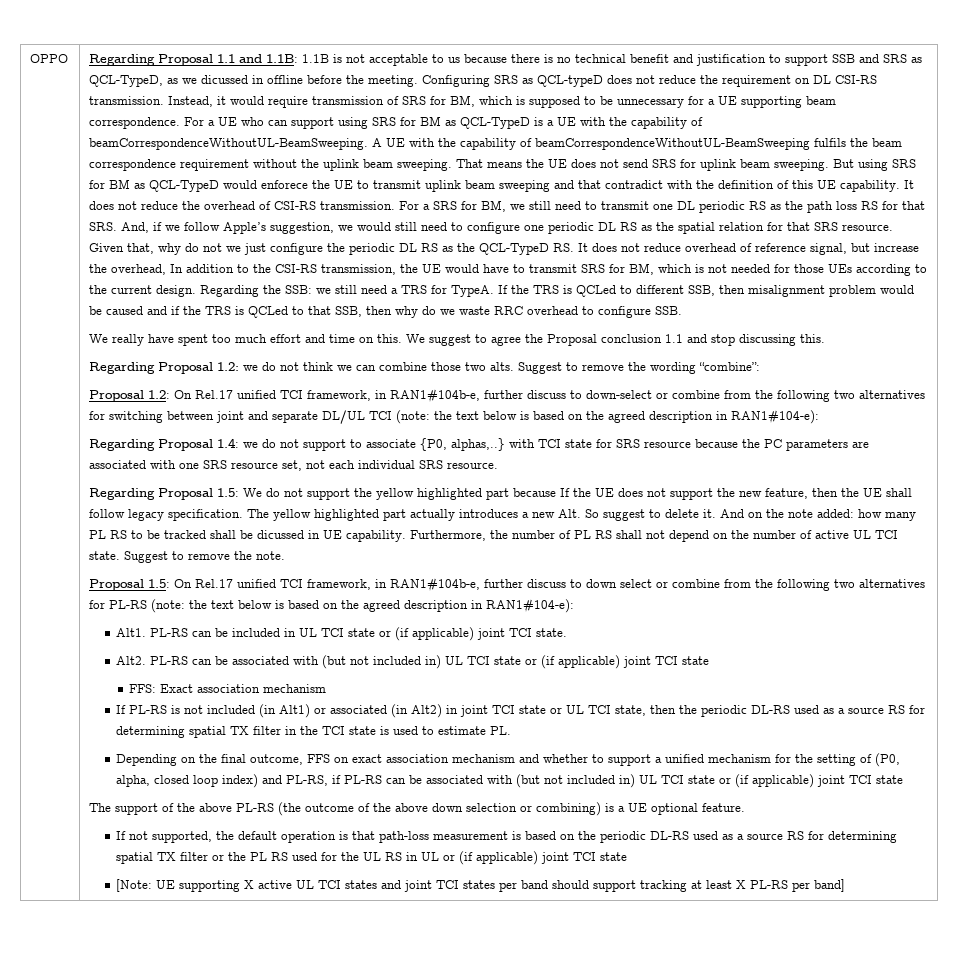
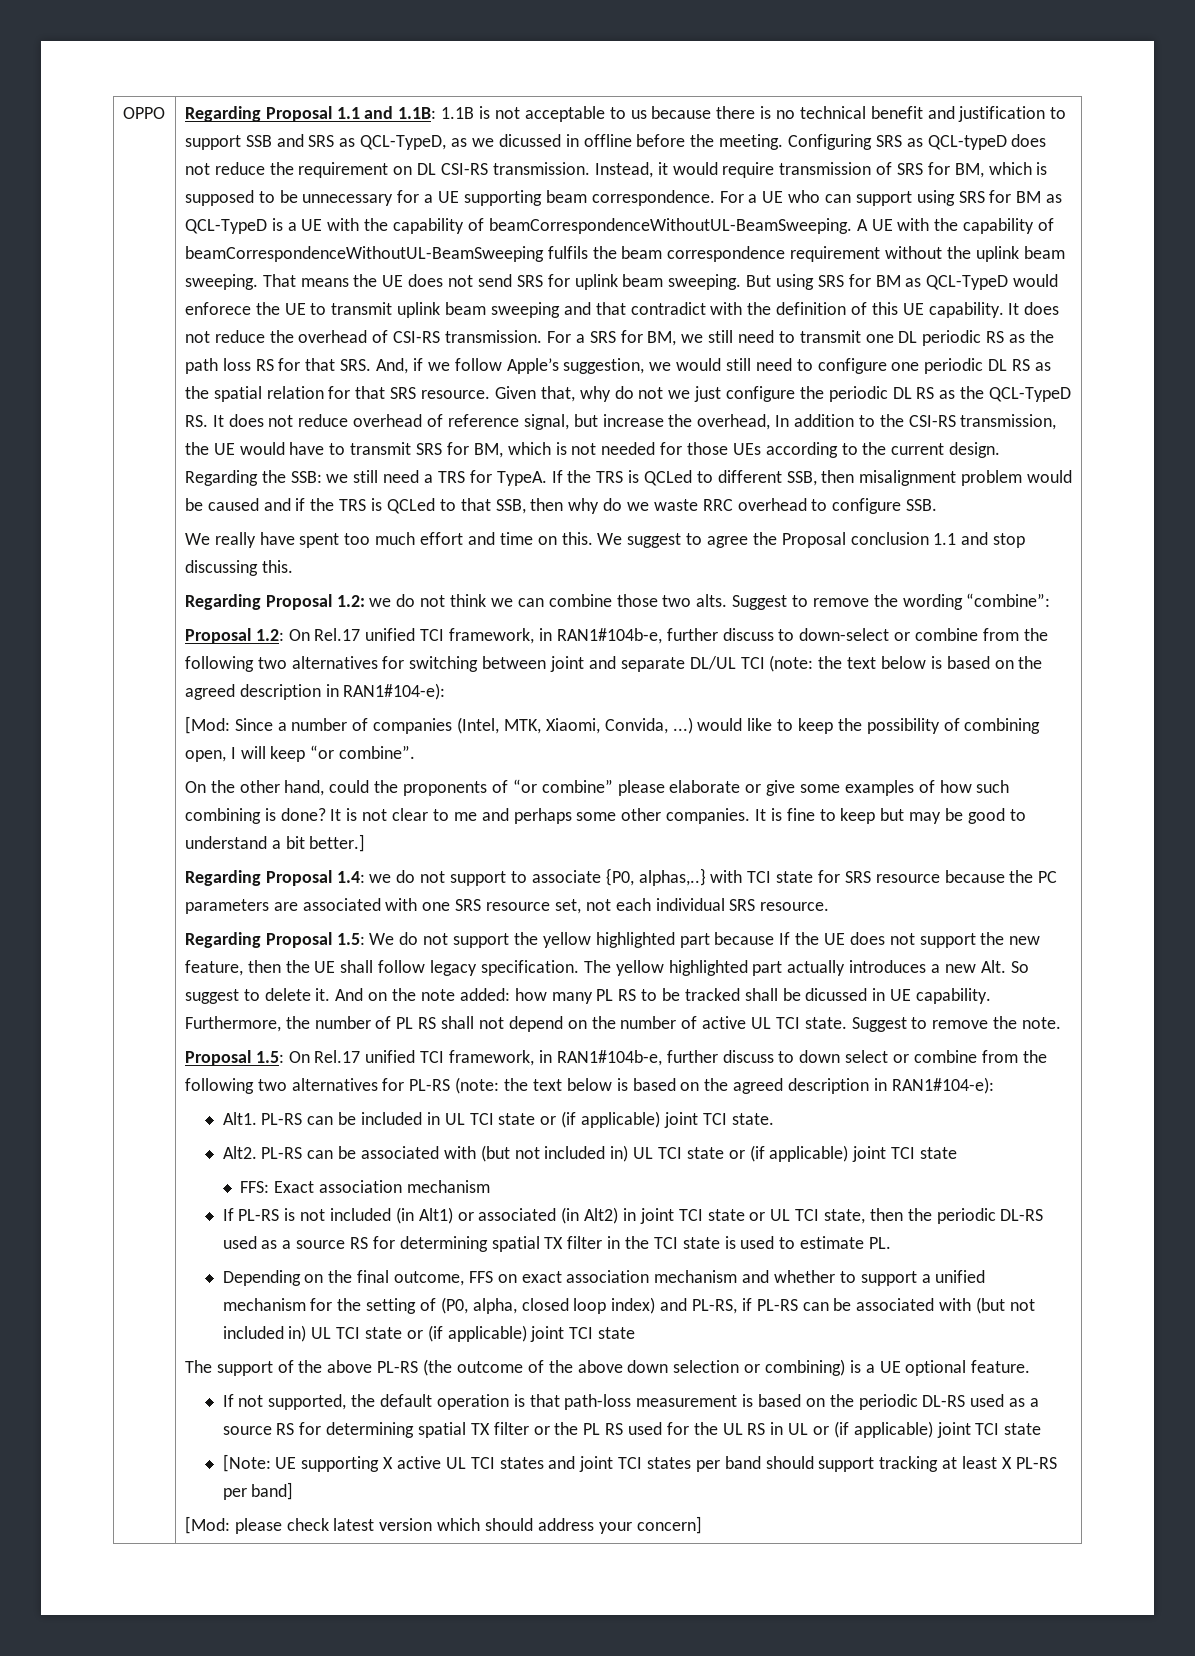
(820, 417) none -> [184,716,1041,734] [184,745,416,762] [184,779,1010,796] [184,808,1026,824] [184,834,366,852] // [Mod: Since a number of companies (Intel, MTK, Xiaomi, Convida, ...) would like to keep the possibility of combining open, I will keep “or combine”. // On the other hand, could the proponents of “or combine” please elaborate or give some examples of how such combining is done? It is not clear to me and perhaps some other companies. It is fine to keep but may be good to understand a bit better.]
(846, 885) none -> [184,1516,702,1534] // [Mod: please check latest version which should address your concern]

